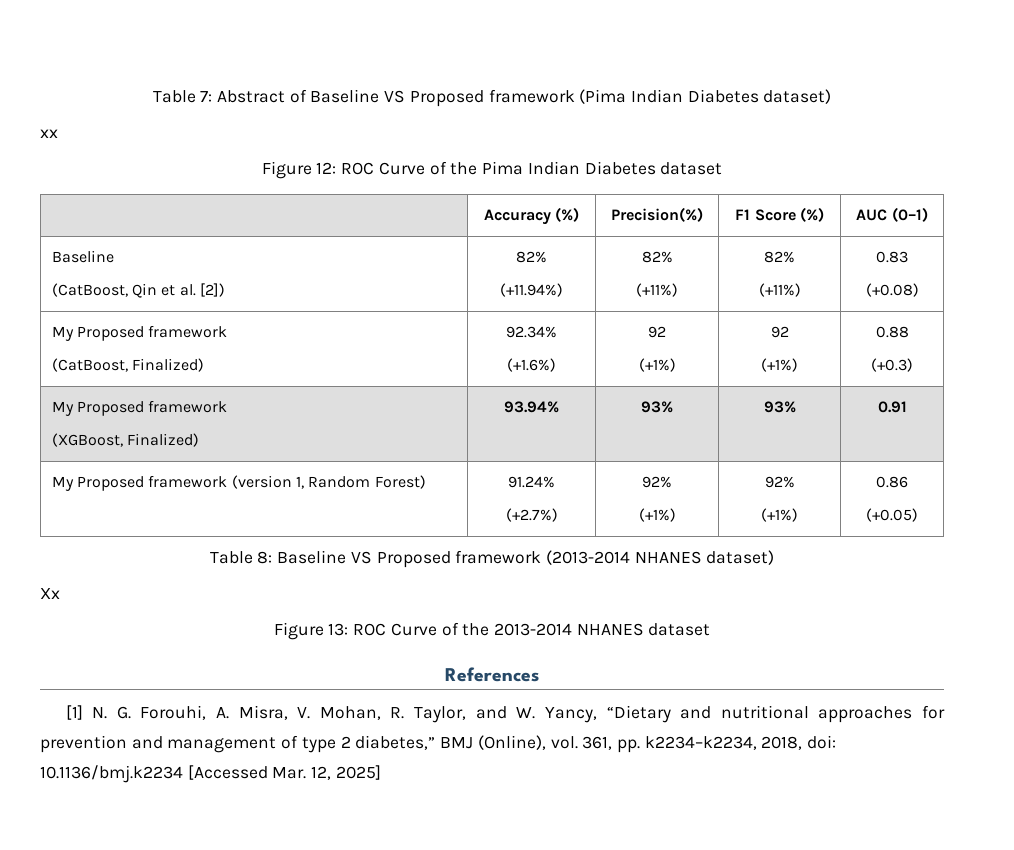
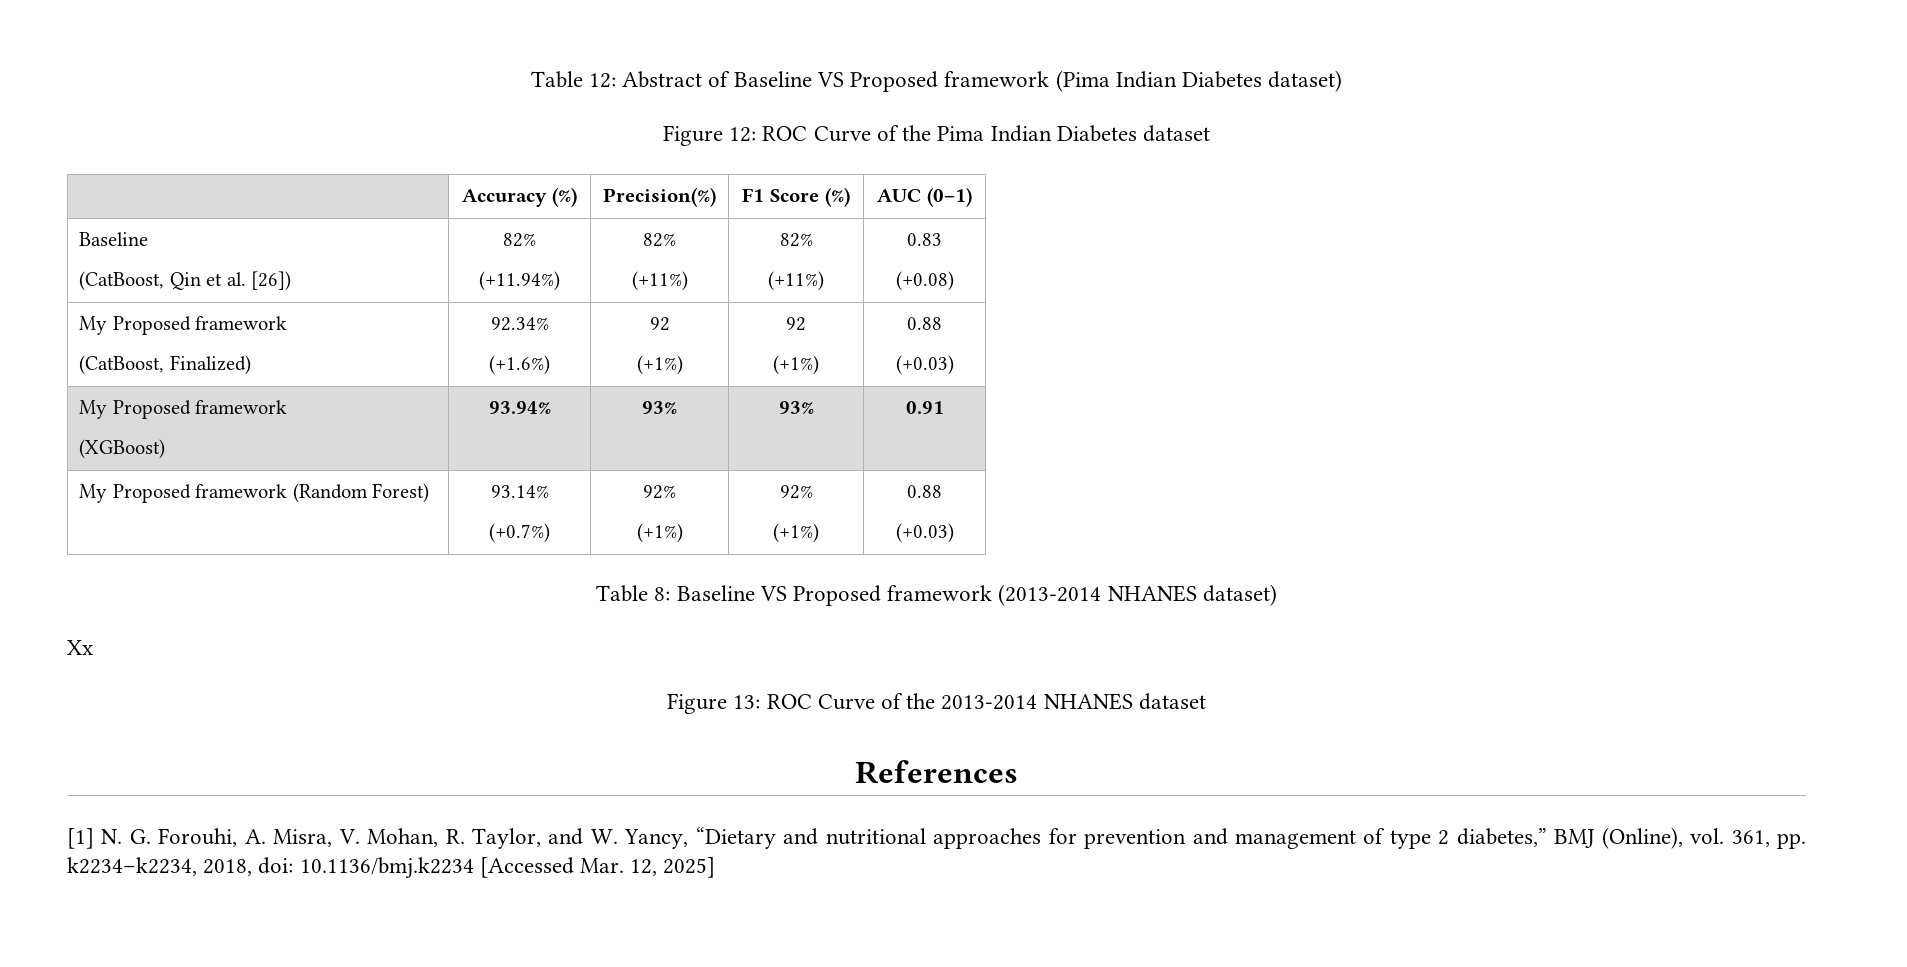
[152,90,213,103] Table 7: -> [530,71,617,88] Table 12:
[40,129,58,138] // xx -> (1343, 81) none
[200,283,226,297] [2]) -> [251,271,292,291] [26])
[871,358,914,372] [51,400,228,416] [51,433,200,447] (+0.3) // My Proposed framework // (XGBoost, Finalized) -> [895,355,954,375] [79,400,288,419] [79,439,166,459] (+0.03) // My Proposed framework // (XGBoost)
[231,475,371,489] (version 1, Random -> [292,483,368,503] (Random
[508,476,555,488] [505,508,558,522] 91.24% // (+2.7%) -> [490,485,549,498] [489,523,550,543] 93.14% // (+0.7%)
[876,476,909,488] [866,508,919,522] 0.86 // (+0.05) -> [907,485,942,498] [895,523,954,543] 0.88 // (+0.03)

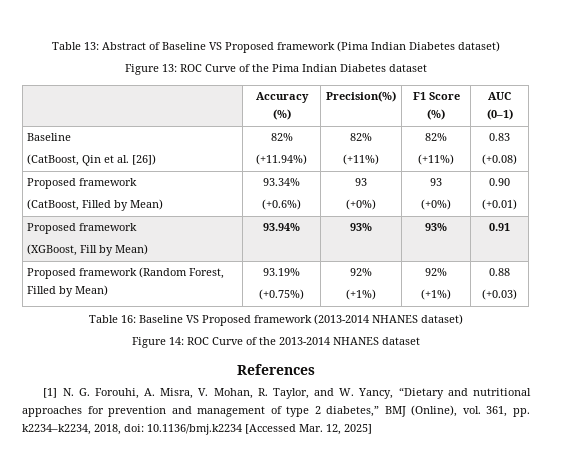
[530,71,617,88] Table 12: -> [52,42,99,50] Table 13:
[729,127,757,142] 12: -> [162,64,177,72] 13:
[79,316,108,335] My -> (517, 159) none
[169,355,251,375] [490,317,549,331] [489,355,550,375] [649,317,670,331] [636,355,683,375] [786,317,806,331] [773,355,819,375] [907,317,942,330] [895,355,954,375] [79,400,288,419] [79,439,166,459] Finalized) | 92.34% // (+1.6%) | 92 // (+1%) | 92 // (+1%) | 0.88 // (+0.03) // My Proposed framework // (XGBoost) -> [82,199,164,211] [263,178,300,186] [262,199,301,210] [355,178,367,186] [346,199,376,210] [430,178,442,186] [421,199,451,210] [489,178,510,186] [482,199,517,210] [27,223,138,234] [27,244,149,256] Filled by Mean) | 93.34% // (+0.6%) | 93 // (+0%) | 93 // (+0%) | 0.90 // (+0.01) // Proposed framework // (XGBoost, Fill by Mean)
[79,484,108,503] My -> (510, 227) none
[372,483,430,503] [490,485,549,498] [489,523,550,543] Forest) | 93.14% // (+0.7%) -> [189,268,225,279] [27,285,109,297] [263,268,300,276] [259,289,304,300] Forest, Filled by Mean) | 93.19% // (+0.75%)
[654,587,671,601] 8: -> [121,315,136,323] 16:
[67,640,93,655] [667,693,761,714] // Xx // Figure 13: -> [132,337,184,348] // Figure 14:

